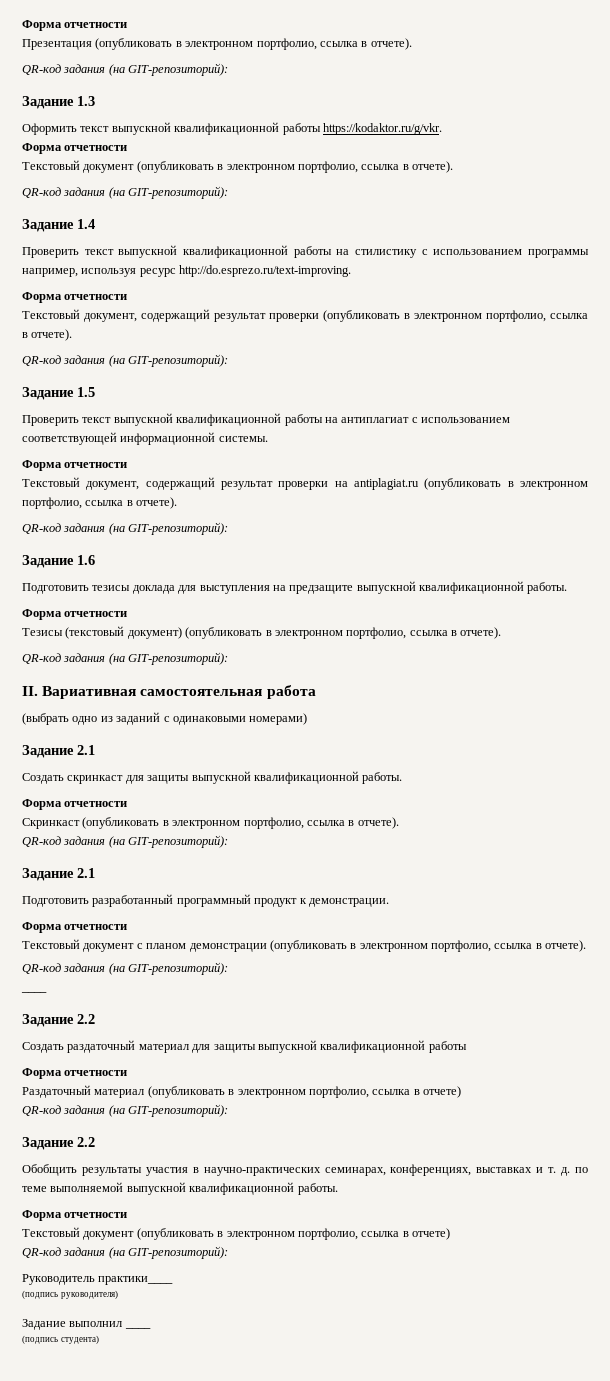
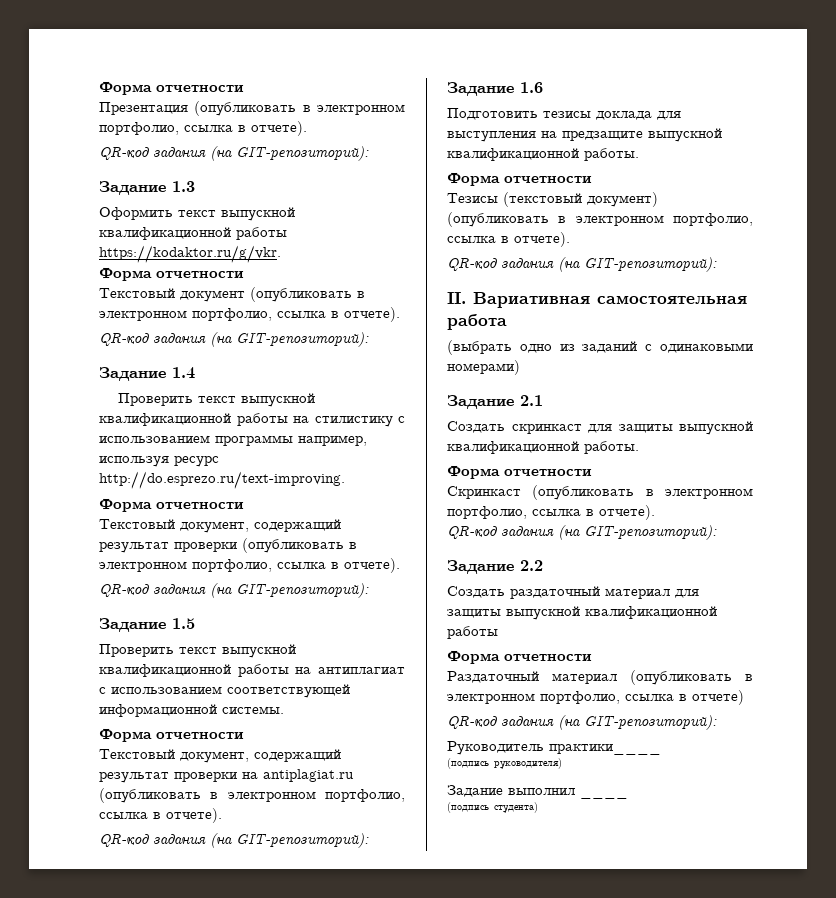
[22,868,95,881] [22,894,389,907] [22,922,128,933] [22,939,587,952] [22,962,229,975] [21,991,47,993] // Задание 2.1 // Подготовить разработанный программный продукт к демонстрации. // Форма отчетности // Текстовый документ с планом демонстрации (опубликовать в электронном портфолио, ссылка в отчете). // QR-код задания (на GIT-репозиторий): // ____ -> (717, 532) none
[22,1137,95,1150] [22,1164,588,1176] [22,1182,338,1195] [22,1210,128,1221] [22,1227,450,1240] [22,1246,229,1259] // Задание 2.2 // Обобщить результаты участия в научно-практических семинарах, конференциях, выставках и т. д. по теме выполняемой выпускной квалификационной работы. // Форма отчетности // Текстовый документ (опубликовать в электронном портфолио, ссылка в отчете) // QR-код задания (на GIT-репозиторий): -> (717, 722) none

